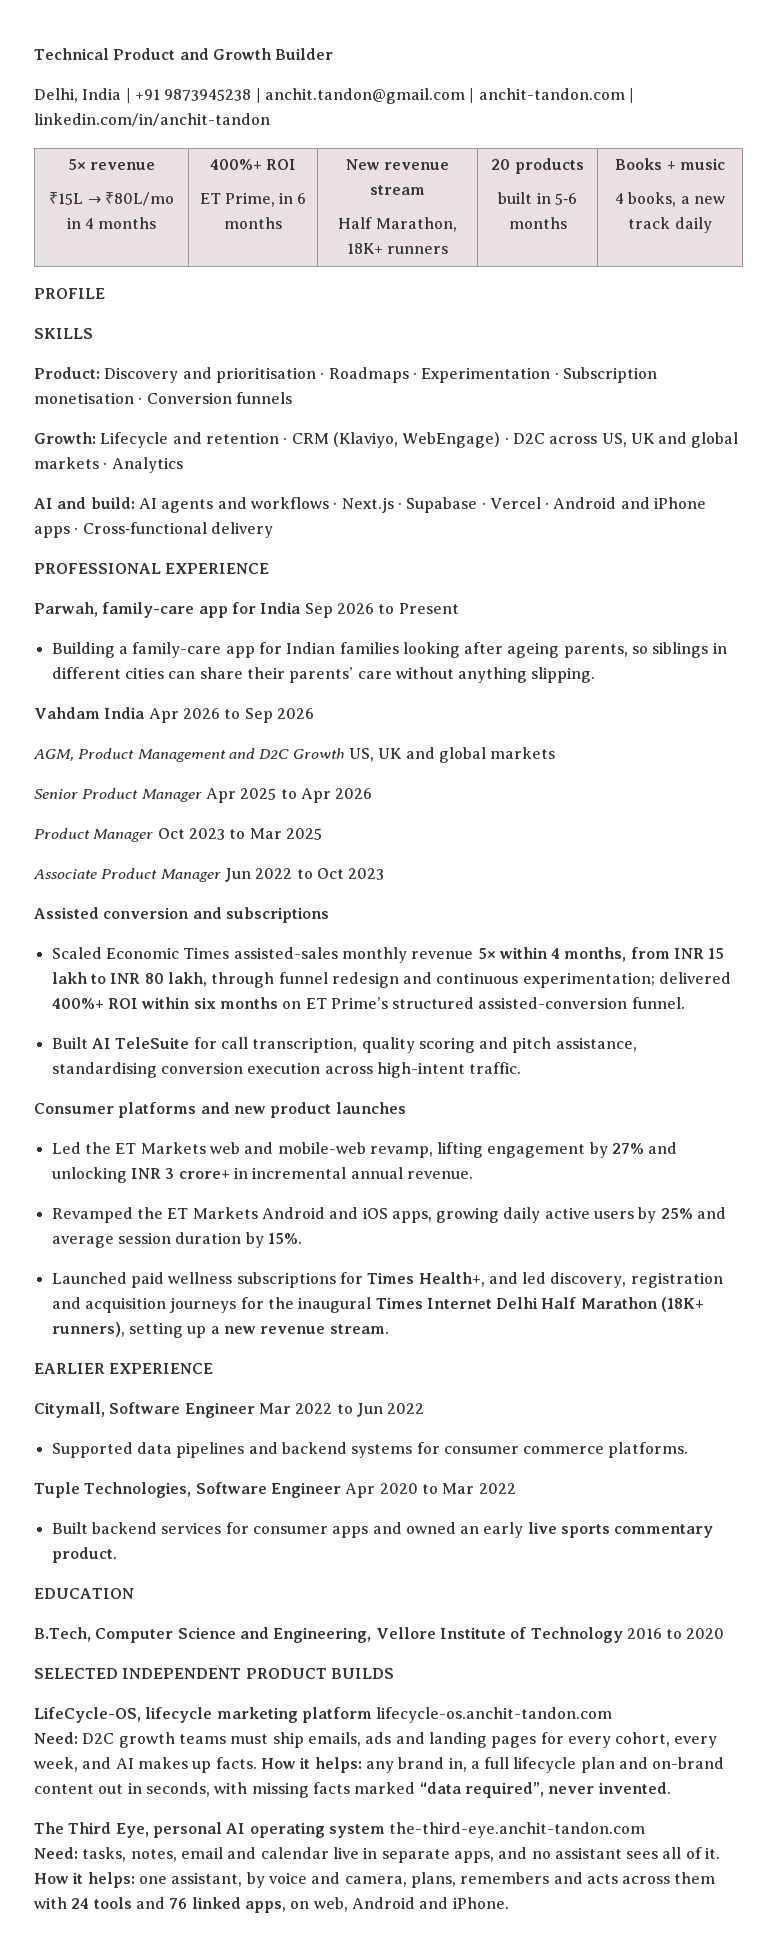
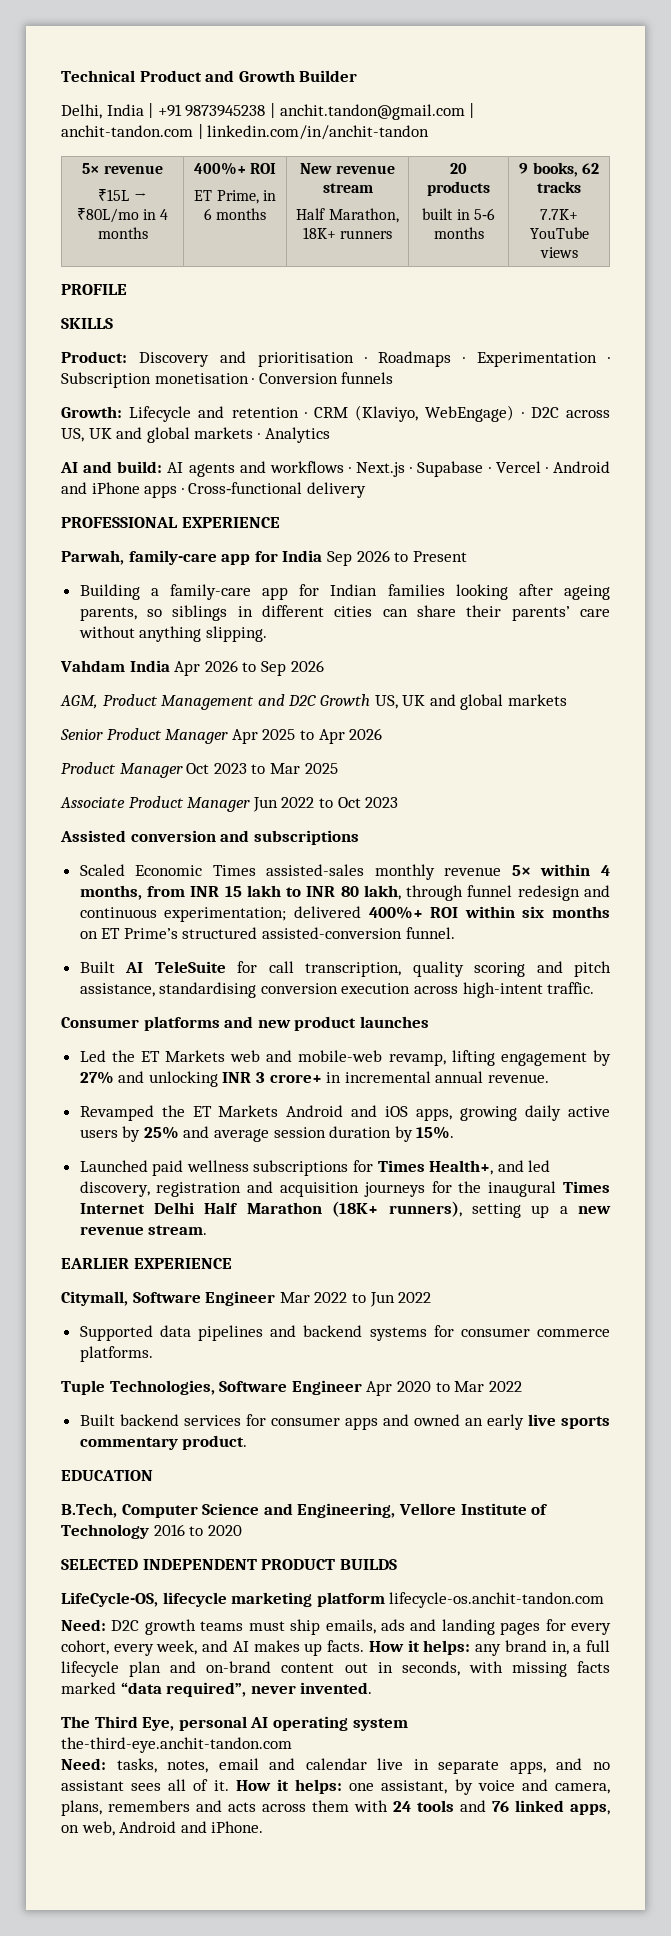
[615,158,725,170] [615,192,725,207] [628,217,712,233] Books + music // 4 books, a new track daily -> [519,162,599,177] [537,181,581,193] [540,209,578,220] [529,227,589,239] [539,247,578,258] 9 books, 62 tracks // 7.7K+ YouTube views

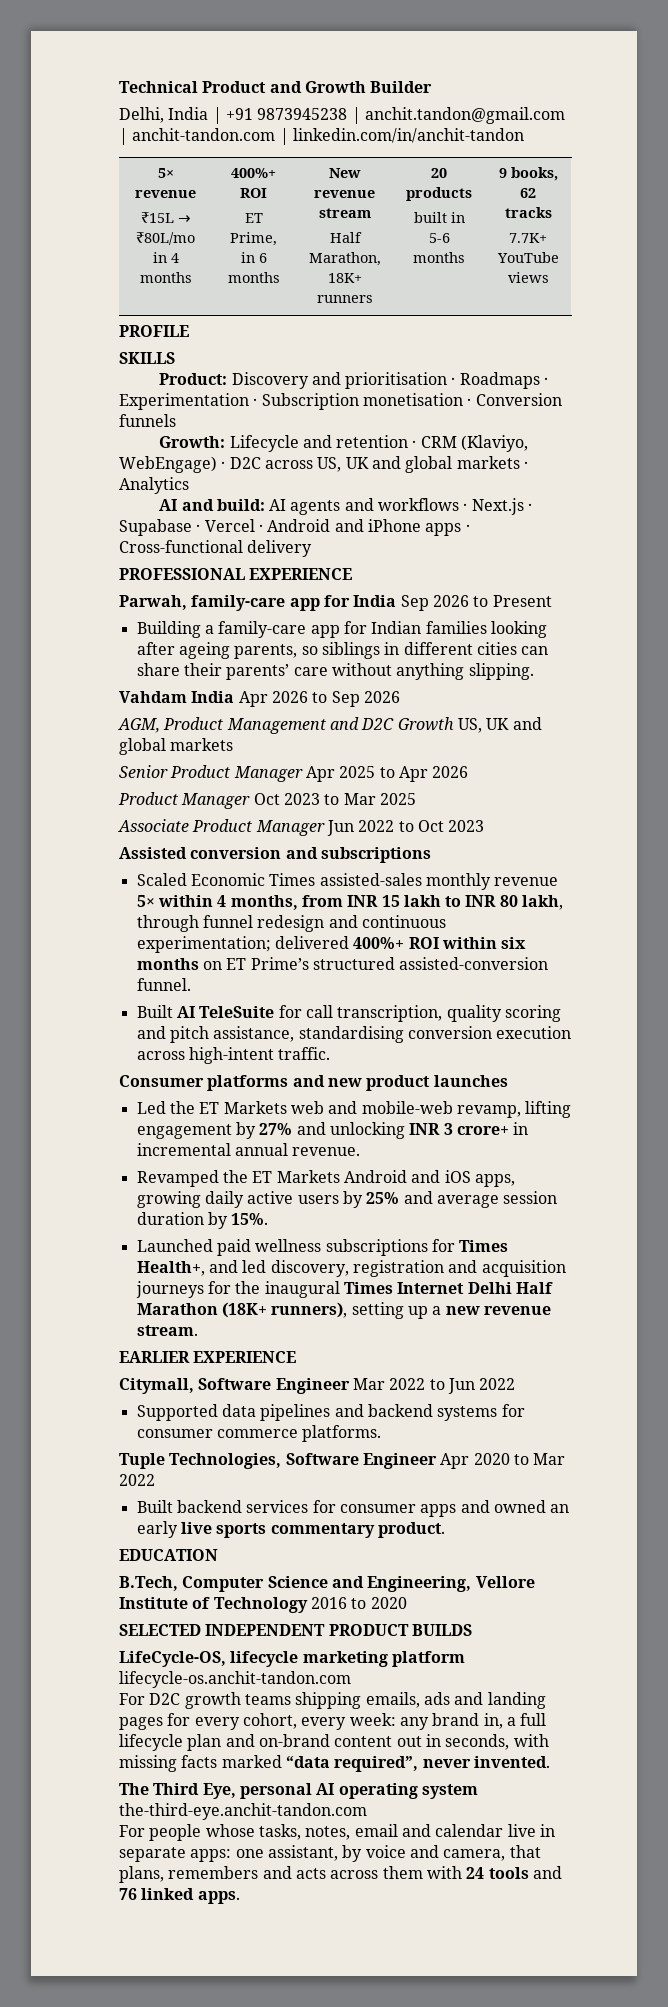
[61,1619,106,1631] Need: -> [119,1693,145,1705] For
[248,1619,321,1635] must ship -> [295,1692,362,1709] shipping
[156,1640,471,1656] week, and AI makes up facts. How it helps: -> [349,1713,396,1726] week:
[61,1758,106,1770] Need: -> [119,1824,255,1841] For people whose
[509,1758,610,1774] [61,1779,343,1794] apps, and no assistant sees all of it. How it helps: -> [190,1849,232,1862] apps:
(610, 1788) none -> [509,1845,541,1858] that
[570,1804,610,1815] [61,1821,264,1836] apps, on web, Android and iPhone. -> [197,1891,240,1904] apps.

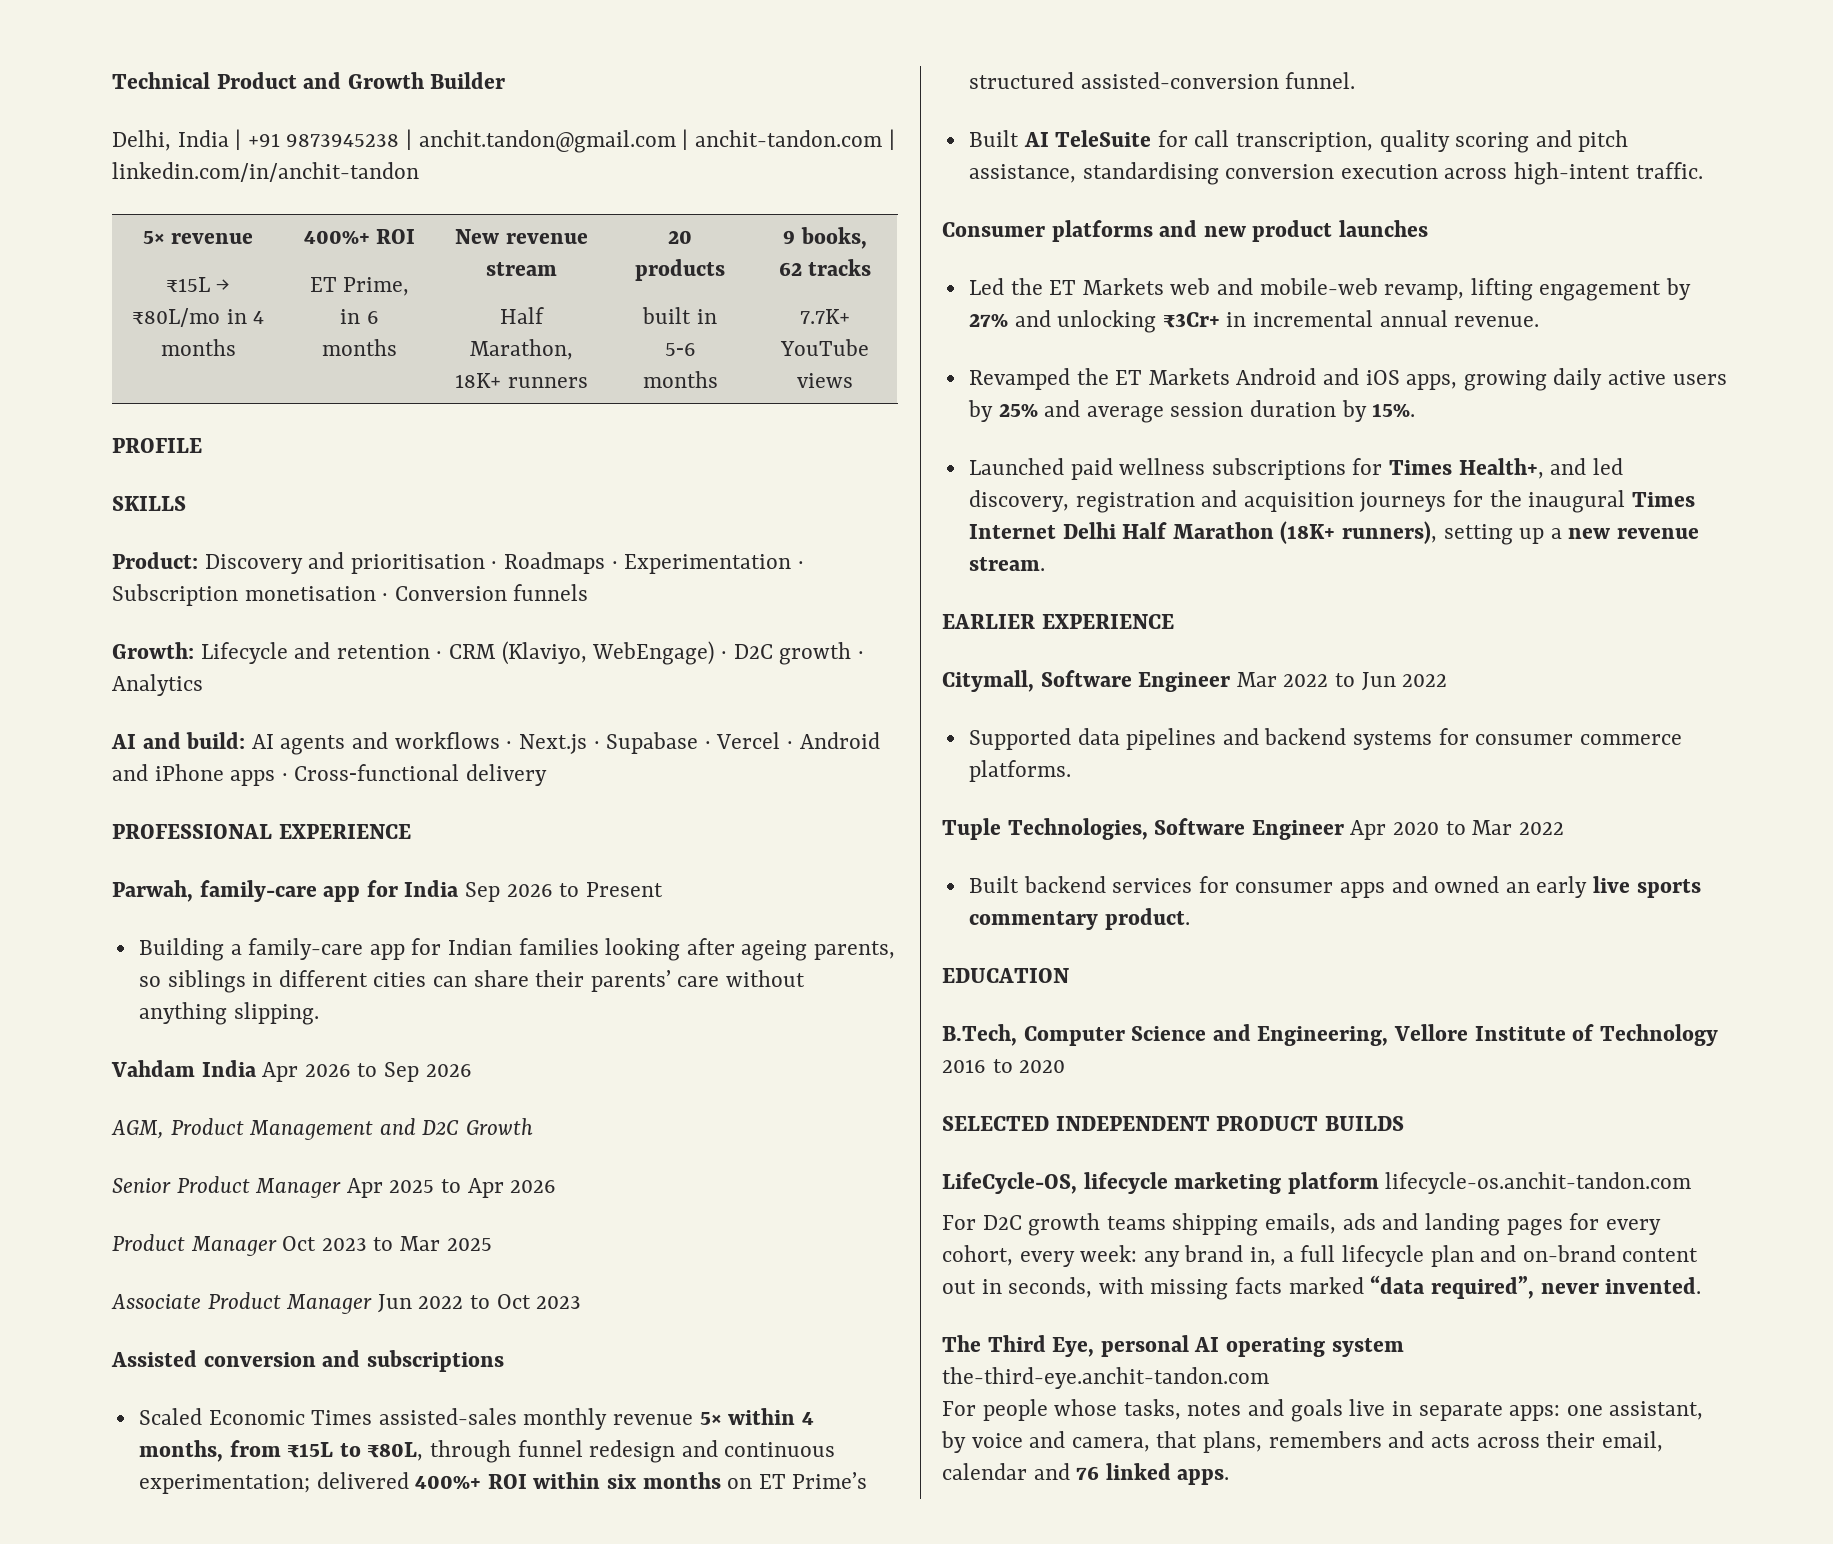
[264,456,520,473] across US, UK and global markets -> [779,642,852,665] growth
[457,717,542,733] [119,738,234,755] US, UK and global markets -> (534, 1126) none
[347,895,564,910] INR 15 lakh to INR 80 lakh, -> [287,1442,424,1461] ₹15L to ₹80L,
[409,1123,509,1135] INR 3 crore+ -> [1162,312,1220,328] ₹3Cr+
[305,1824,504,1840] notes, email and calendar -> [1187,1399,1343,1422] notes and goals
[382,1866,529,1879] them with 24 tools -> [1546,1431,1663,1452] [942,1463,1027,1480] their email, calendar

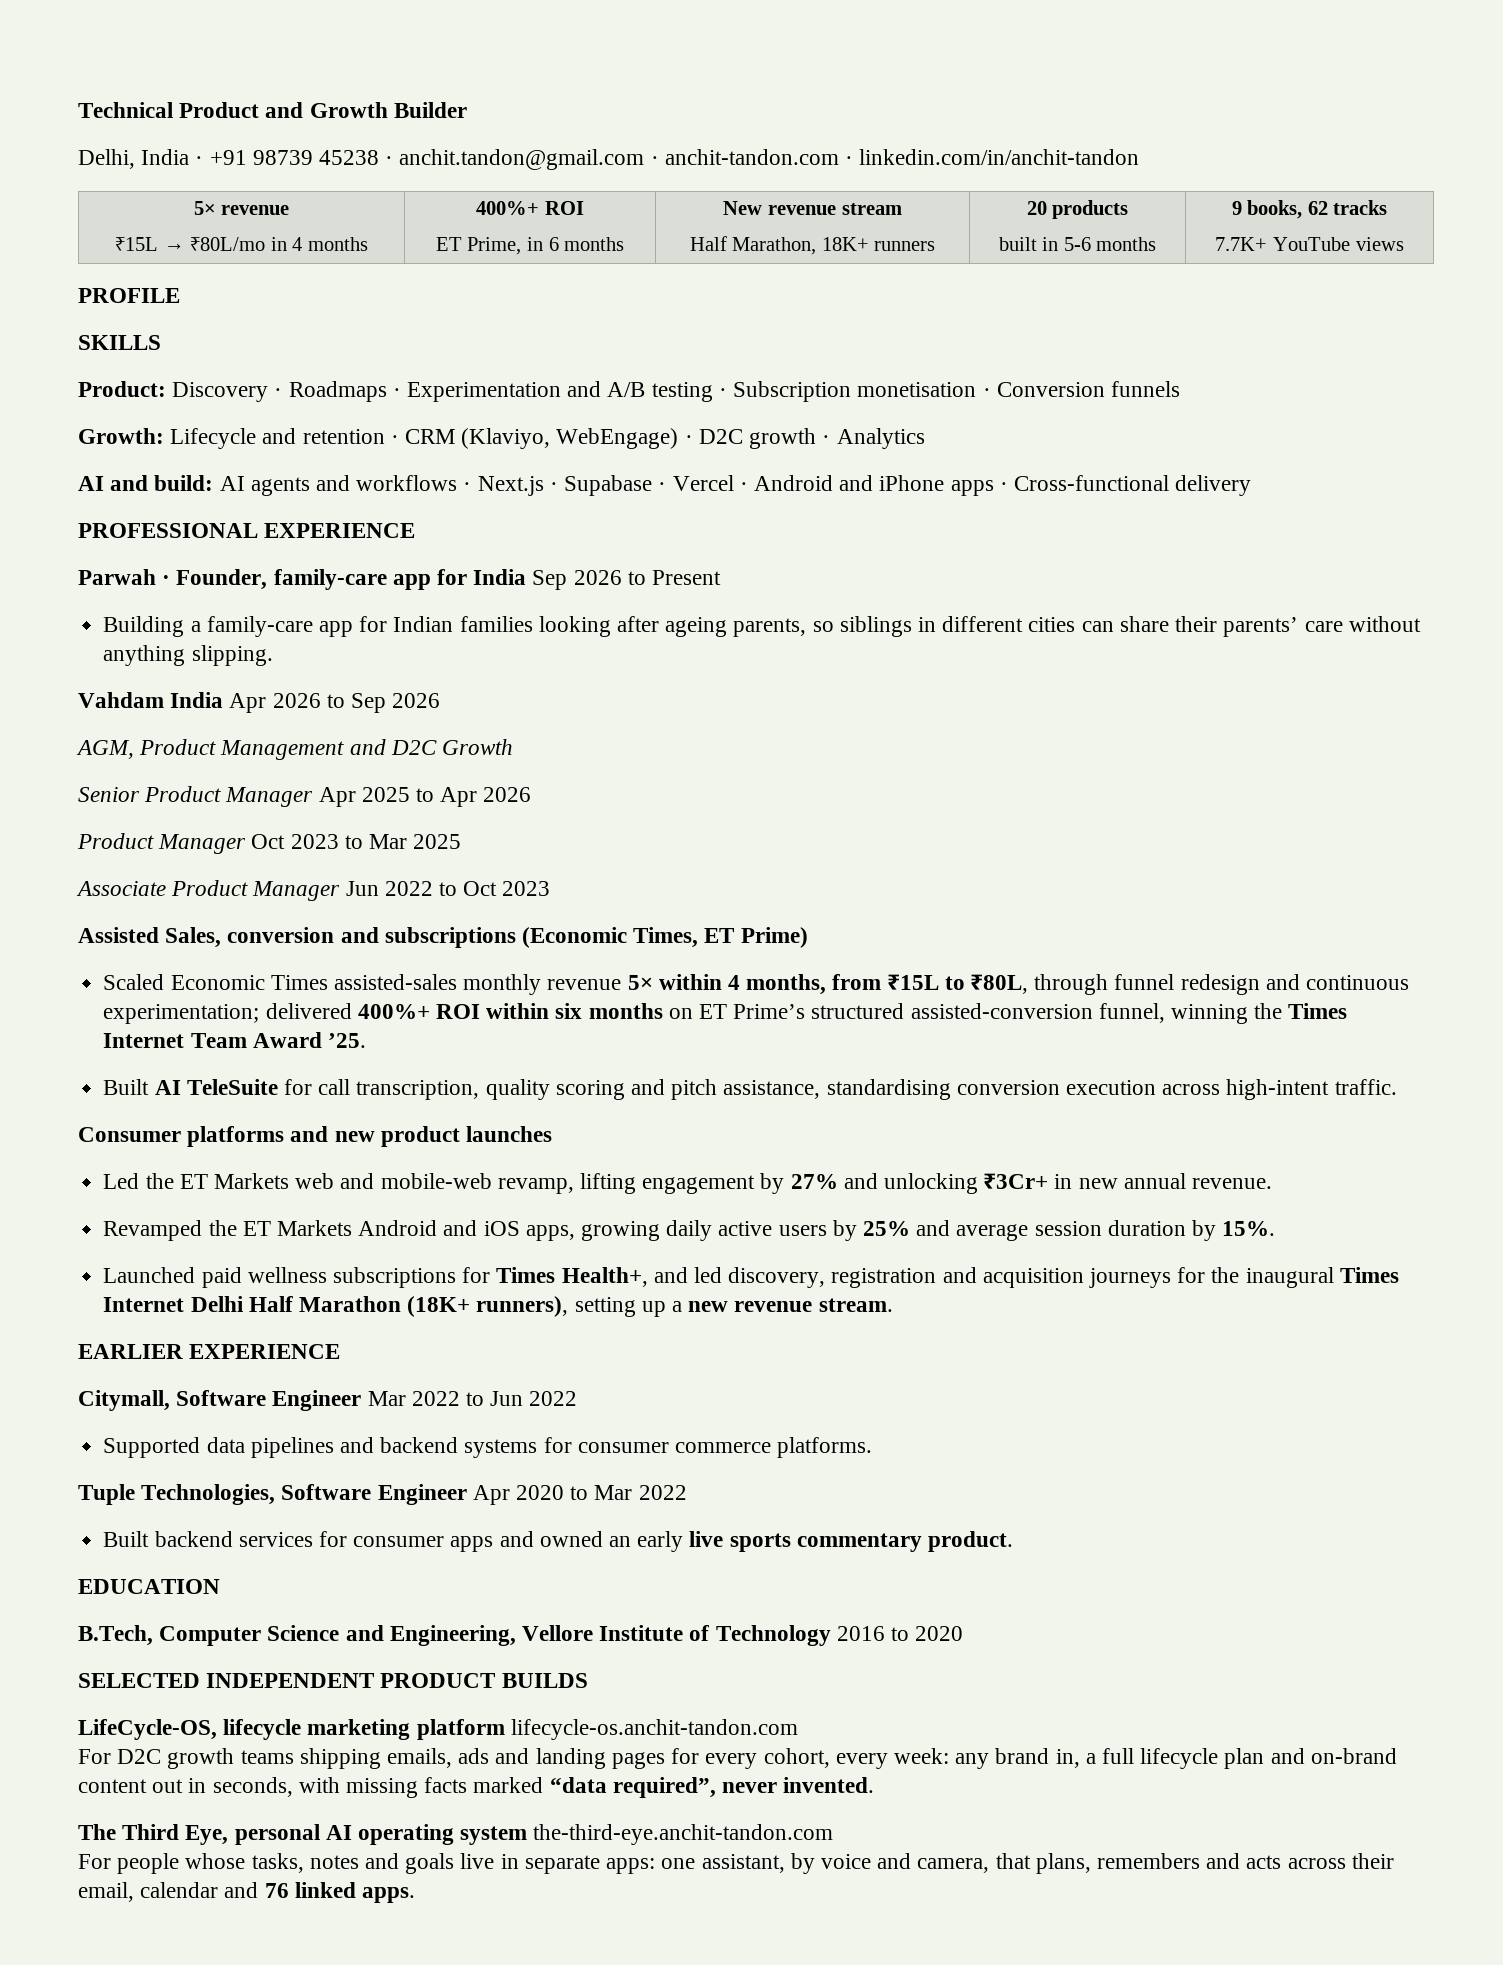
[235,129,895,153] | +91 9873945238 | anchit.tandon@gmail.com | anchit-tandon.com | -> [195,149,854,170] · +91 98739 45238 · anchit.tandon@gmail.com · anchit-tandon.com ·
[308,552,485,574] and prioritisation -> (269, 392) none
(792, 564) none -> [567,381,713,402] and A/B testing
[112,880,193,902] Parwah, -> [78,569,268,590] Parwah · Founder,
(197, 1358) none -> [165,927,222,948] Sales,
(504, 1361) none -> [522,927,808,948] (Economic Times, ET Prime)
[1285,72,1356,89] funnel. -> [1098,1003,1348,1024] [103,1032,366,1048] funnel, winning the Times Internet Team Award ’25.
[1253,310,1374,327] incremental -> [1078,1178,1118,1189] new

